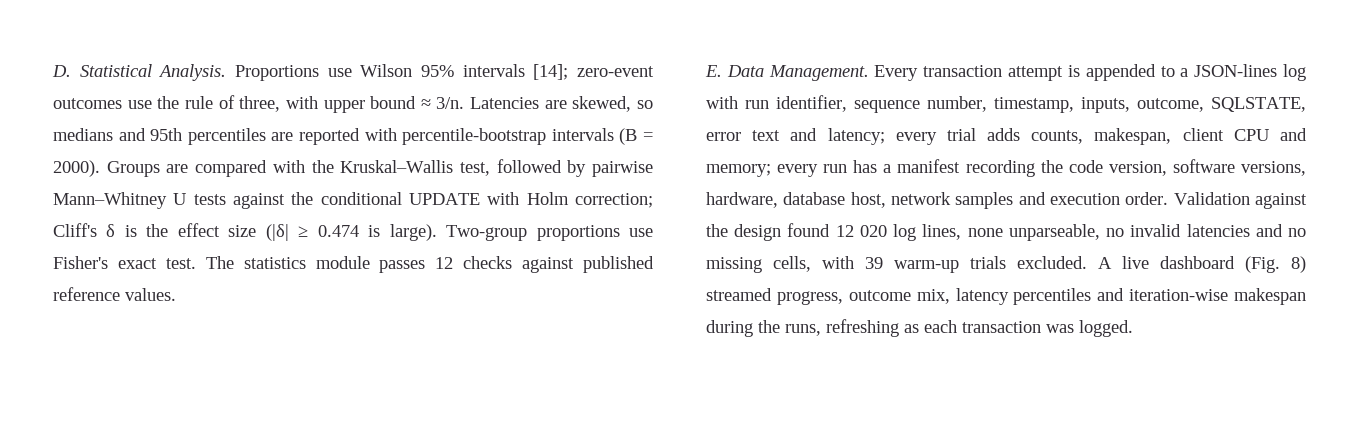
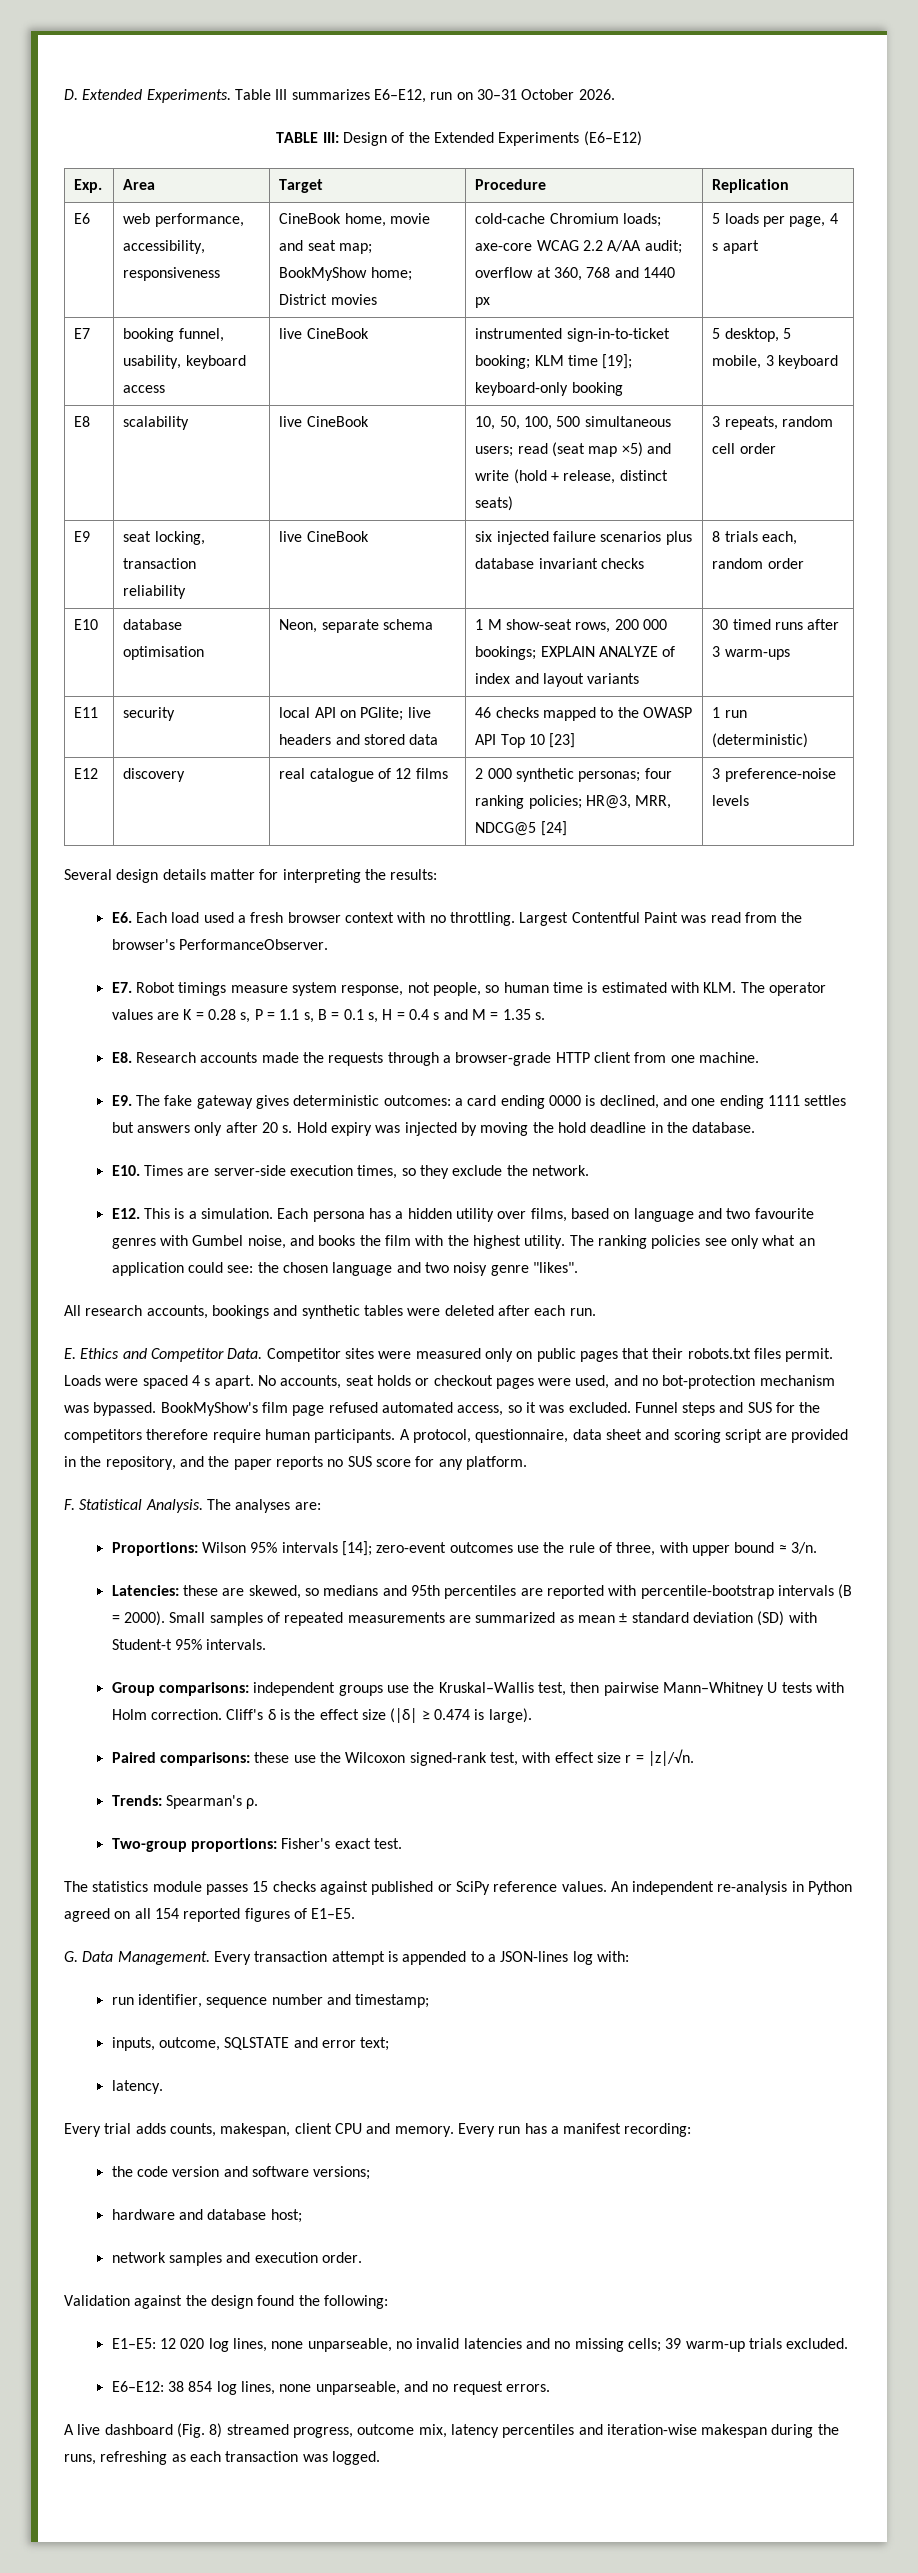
[79,64,352,81] Statistical Analysis. Proportions use -> [82,89,615,103] [276,131,642,146] [74,179,103,193] [123,179,156,190] [279,179,324,193] [475,179,547,190] [712,179,790,193] [74,213,91,224] [123,213,244,227] [123,240,206,254] [123,267,221,281] [279,213,431,227] [279,240,373,254] [279,267,412,281] [279,294,377,305] [475,213,662,227] [475,240,682,254] [475,267,675,281] [475,297,491,308] [712,213,838,227] [712,240,759,254] [74,328,91,339] [123,328,224,342] [123,355,246,369] [123,385,166,393] [279,328,369,339] [475,328,670,342] [475,354,633,369] [475,382,623,396] [712,328,792,342] [712,355,839,369] [74,416,91,427] [123,416,190,430] [279,416,369,427] [475,416,671,430] [475,442,671,457] [475,469,668,484] [475,496,514,511] [712,416,834,430] [712,443,776,454] [74,531,91,542] [123,531,205,545] [123,558,197,569] [123,585,187,599] [279,531,369,542] [475,531,692,545] [475,558,645,569] [712,531,798,545] [712,558,804,569] [74,619,99,630] [123,619,183,630] [123,646,205,660] [279,619,434,633] [475,619,667,633] [475,646,676,660] [475,673,640,687] [712,619,840,630] [712,646,790,660] [74,707,99,718] [123,707,176,721] [279,707,431,721] [279,734,439,745] [475,707,692,721] [475,733,576,748] [712,707,747,718] [712,733,809,748] [74,768,99,779] [123,768,186,782] [279,768,448,782] [475,768,672,782] [475,795,672,809] [475,821,567,836] [712,768,836,782] [712,795,750,806] [64,869,438,883] [111,912,803,926] [111,939,329,950] [111,982,826,996] [111,1009,545,1023] [111,1052,759,1066] [111,1095,847,1109] [111,1122,756,1136] [111,1165,589,1179] [111,1208,814,1222] [111,1235,815,1249] [111,1262,578,1276] [64,1305,596,1319] [64,1348,834,1362] [64,1375,835,1389] [64,1402,821,1416] [64,1429,849,1443] [64,1456,527,1470] [64,1499,321,1513] [111,1542,198,1556] Extended Experiments. Table III summarizes E6–E12, run on 30–31 October 2026. // TABLE III: Design of the Extended Experiments (E6–E12) // Exp. | Area | Target | Procedure | Replication // E6 | web performance, accessibility, responsiveness | CineBook home, movie and seat map; BookMyShow home; District movies | cold-cache Chromium loads; axe-core WCAG 2.2 A/AA audit; overflow at 360, 768 and 1440 px | 5 loads per page, 4 s apart // E7 | booking funnel, usability, keyboard access | live CineBook | instrumented sign-in-to-ticket booking; KLM time [19]; keyboard-only booking | 5 desktop, 5 mobile, 3 keyboard // E8 | scalability | live CineBook | 10, 50, 100, 500 simultaneous users; read (seat map ×5) and write (hold + release, distinct seats) | 3 repeats, random cell order // E9 | seat locking, transaction reliability | live CineBook | six injected failure scenarios plus database invariant checks | 8 trials each, random order // E10 | database optimisation | Neon, separate schema | 1 M show-seat rows, 200 000 bookings; EXPLAIN ANALYZE of index and layout variants | 30 timed runs after 3 warm-ups // E11 | security | local API on PGlite; live headers and stored data | 46 checks mapped to the OWASP API Top 10 [23] | 1 run (deterministic) // E12 | discovery | real catalogue of 12 films | 2 000 synthetic personas; four ranking policies; HR@3, MRR, NDCG@5 [24] | 3 preference-noise levels // Several design details matter for interpreting the results: // E6. Each load used a fresh browser context with no throttling. Largest Contentful Paint was read from the browser's PerformanceObserver. // E7. Robot timings measure system response, not people, so human time is estimated with KLM. The operator values are K = 0.28 s, P = 1.1 s, B = 0.1 s, H = 0.4 s and M = 1.35 s. // E8. Research accounts made the requests through a browser-grade HTTP client from one machine. // E9. The fake gateway gives deterministic outcomes: a card ending 0000 is declined, and one ending 1111 settles but answers only after 20 s. Hold expiry was injected by moving the hold deadline in the database. // E10. Times are server-side execution times, so they exclude the network. // E12. This is a simulation. Each persona has a hidden utility over films, based on language and two favourite genres with Gumbel noise, and books the film with the highest utility. The ranking policies see only what an application could see: the chosen language and two noisy genre "likes". // All research accounts, bookings and synthetic tables were deleted after each run. // E. Ethics and Competitor Data. Competitor sites were measured only on public pages that their robots.txt files permit. Loads were spaced 4 s apart. No accounts, seat holds or checkout pages were used, and no bot-protection mechanism was bypassed. BookMyShow's film page refused automated access, so it was excluded. Funnel steps and SUS for the competitors therefore require human participants. A protocol, questionnaire, data sheet and scoring script are provided in the repository, and the paper reports no SUS score for any platform. // F. Statistical Analysis. The analyses are: // Proportions:
[470,97,540,109] Latencies -> [111,1585,219,1596] // Latencies: these
[106,160,305,177] Groups are compared with -> [169,1611,817,1626] [111,1639,267,1650] [111,1682,410,1696] Small samples of repeated measurements are summarized as mean ± standard deviation (SD) with Student-t 95% intervals. // Group comparisons: independent groups use
[496,159,587,177] followed by -> [570,1682,600,1693] then
[233,192,480,209] against the conditional UPDATE -> (812, 1687) none
[575,193,653,208] correction; -> [151,1709,223,1720] correction.
[446,225,653,241] Two-group proportions use -> [111,1749,694,1766] [111,1795,259,1809] [111,1838,278,1852] // Paired comparisons: these use the Wilcoxon signed-rank test, with effect size r = |z|/√n. // Trends: Spearman's ρ. // Two-group proportions:
(196, 263) none -> (403, 1843) //
[435,257,454,269] 12 -> [252,1881,269,1892] 15
(654, 264) none -> [437,1881,490,1895] or SciPy
[705,65,722,77] // E. -> [610,1881,853,1895] [64,1908,356,1922] [64,1951,78,1962] An independent re-analysis in Python agreed on all 154 reported figures of E1–E5. // G.
[706,96,738,109] with -> [596,1951,629,1962] with: //
[927,96,1306,113] [706,128,937,145] number, timestamp, inputs, outcome, SQLSTATE, error text and latency; every -> [271,1994,430,2008] [111,2037,390,2051] [111,2080,163,2094] [64,2123,101,2137] number and timestamp; // inputs, outcome, SQLSTATE and error text; // latency. // Every
[706,164,819,177] memory; every -> [394,2123,495,2137] memory. Every
[965,160,1035,177] recording -> [624,2123,692,2137] recording: //
[1108,159,1306,176] [706,192,886,208] version, software versions, hardware, database host, -> [172,2166,371,2180] [111,2209,302,2223] version and software versions; // hardware and database host; //
(1169, 198) none -> (363, 2257) //
(831, 230) none -> [298,2295,388,2309] [111,2338,156,2349] the following: // E1–E5:
[773,256,854,272] cells, with -> [627,2338,661,2352] cells;
(1087, 262) none -> [111,2381,550,2395] // E6–E12: 38 854 log lines, none unparseable, and no request errors. //

